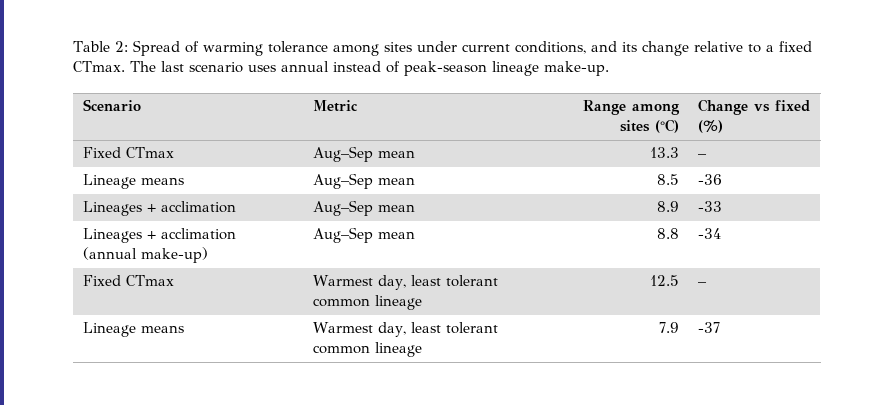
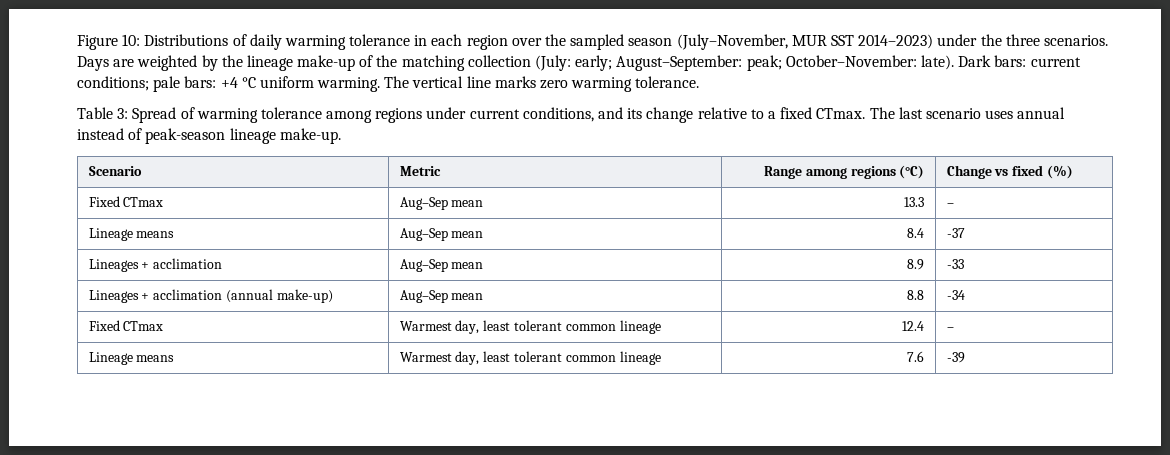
[73,41,128,52] Table 2: -> [77,34,1108,50] [77,55,1081,71] [77,76,700,92] [77,107,129,119] Figure 10: Distributions of daily warming tolerance in each region over the sampled season (July–November, MUR SST 2014–2023) under the three scenarios. Days are weighted by the lineage make-up of the matching collection (July: early; August–September: peak; October–November: late). Dark bars: current conditions; pale bars: +4 °C uniform warming. The vertical line marks zero warming tolerance. // Table 3:
[383,42,412,52] sites -> [375,108,423,123] regions
[619,120,650,132] sites -> [850,166,896,179] regions
[656,174,679,185] [698,174,723,185] 8.5 | -36 -> [907,228,925,238] [946,228,965,238] 8.4 | -37
[649,275,679,286] 12.5 -> [902,321,925,331] 12.4
[658,322,679,333] [698,322,721,333] 7.9 | -37 -> [907,351,925,362] [946,352,965,363] 7.6 | -39

